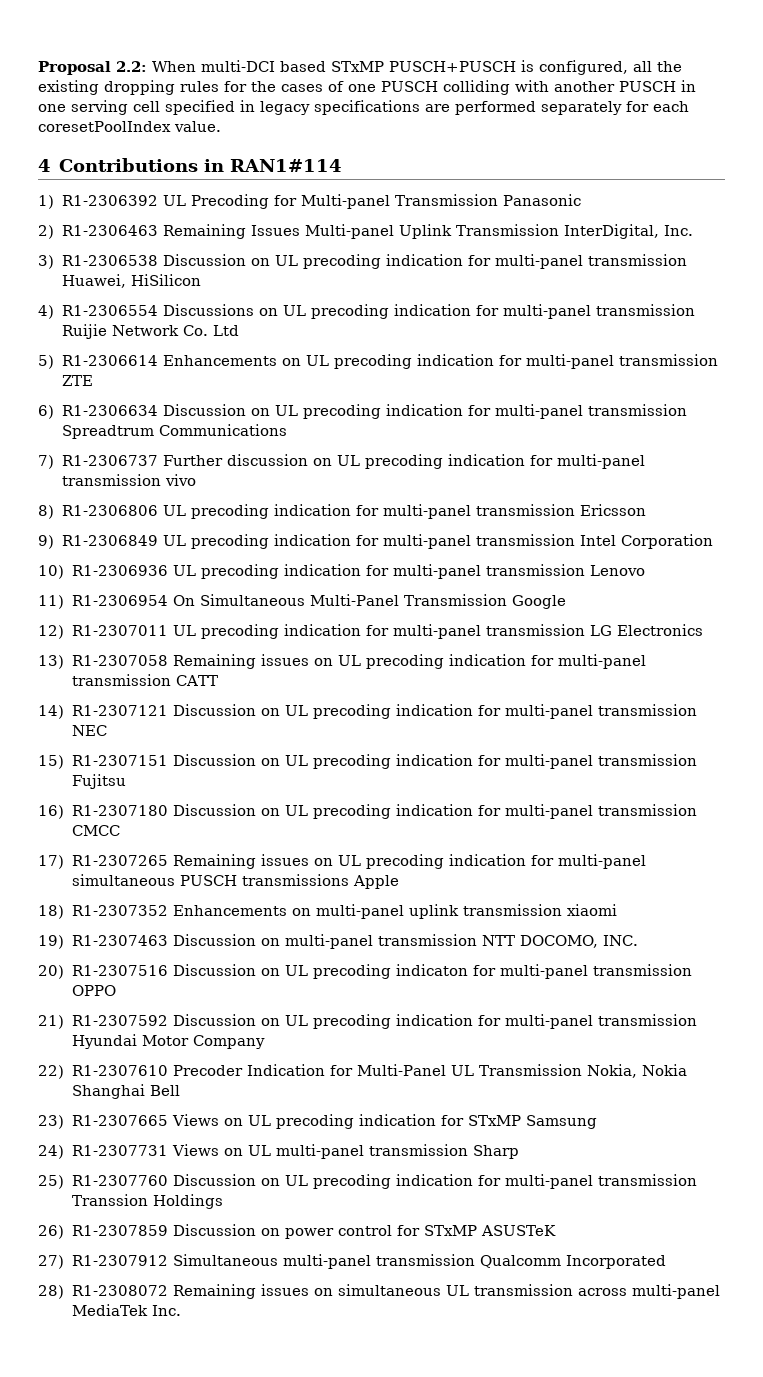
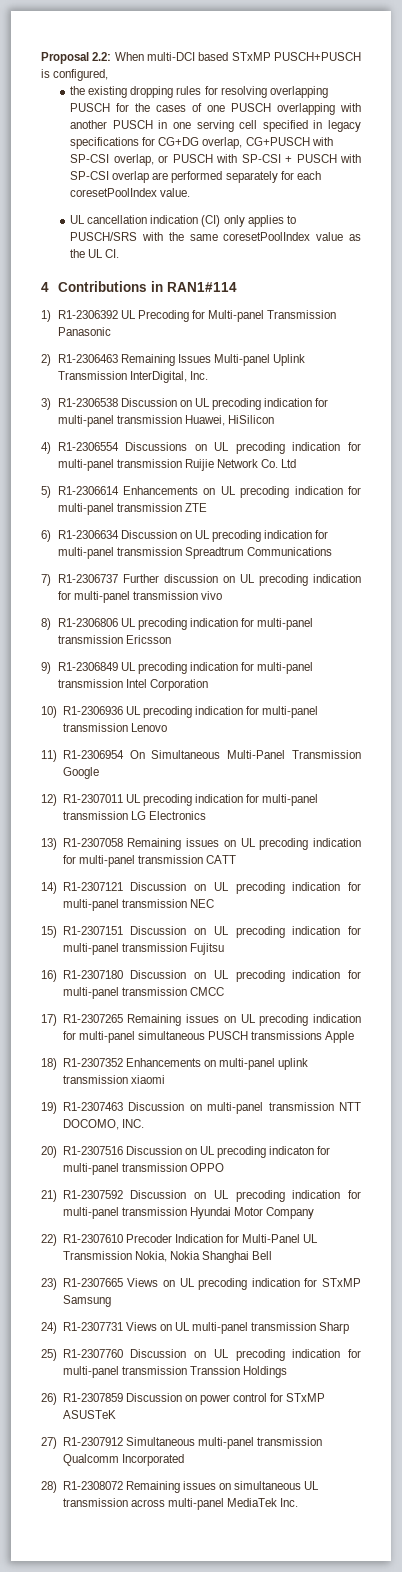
[633,61,652,72] all -> (109, 75) //
(247, 86) none -> [220,86,328,98] [70,103,130,112] resolving overlapping PUSCH for
[443,80,510,95] colliding -> [277,103,336,115] overlapping
(420, 107) none -> [142,137,333,149] [70,154,361,166] [70,171,150,183] for CG+DG overlap, CG+PUSCH with SP-CSI overlap, or PUSCH with SP-CSI + PUSCH with SP-CSI overlap
(221, 126) none -> [70,215,296,227] [70,232,362,241] [70,249,120,258] // UL cancellation indication (CI) only applies to PUSCH/SRS with the same coresetPoolIndex value as the UL CI.

